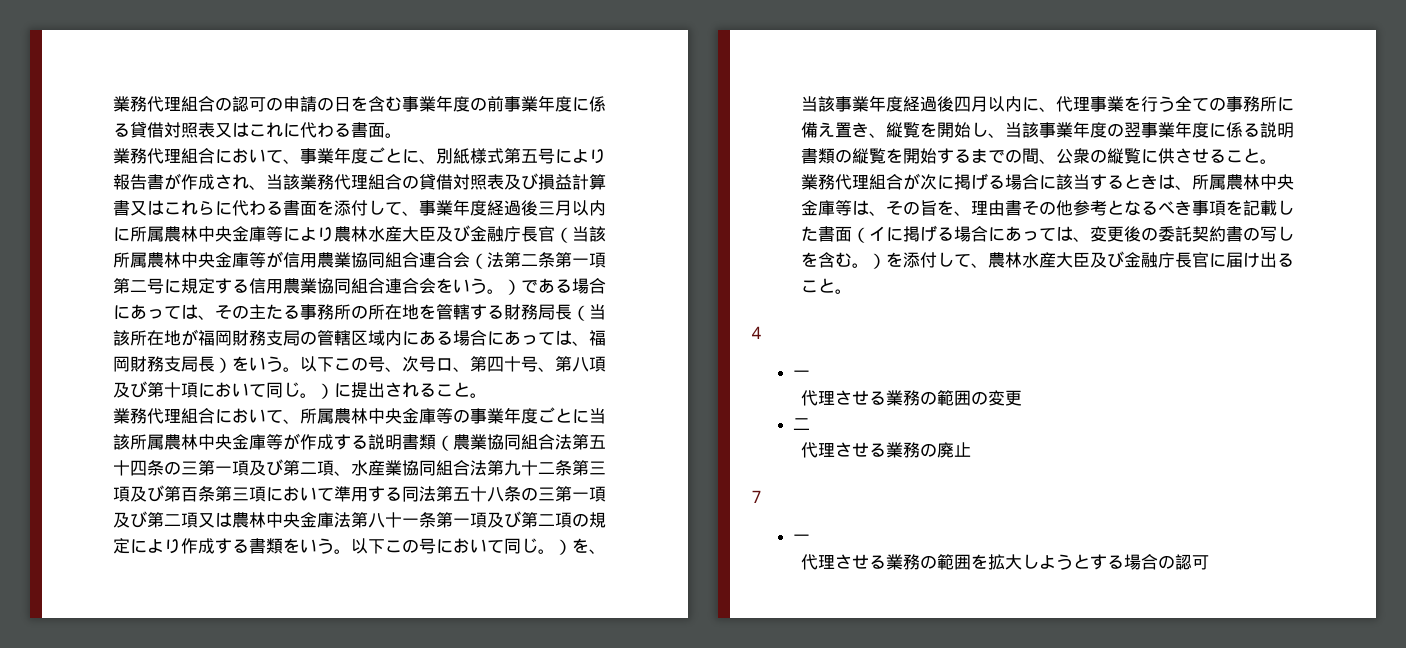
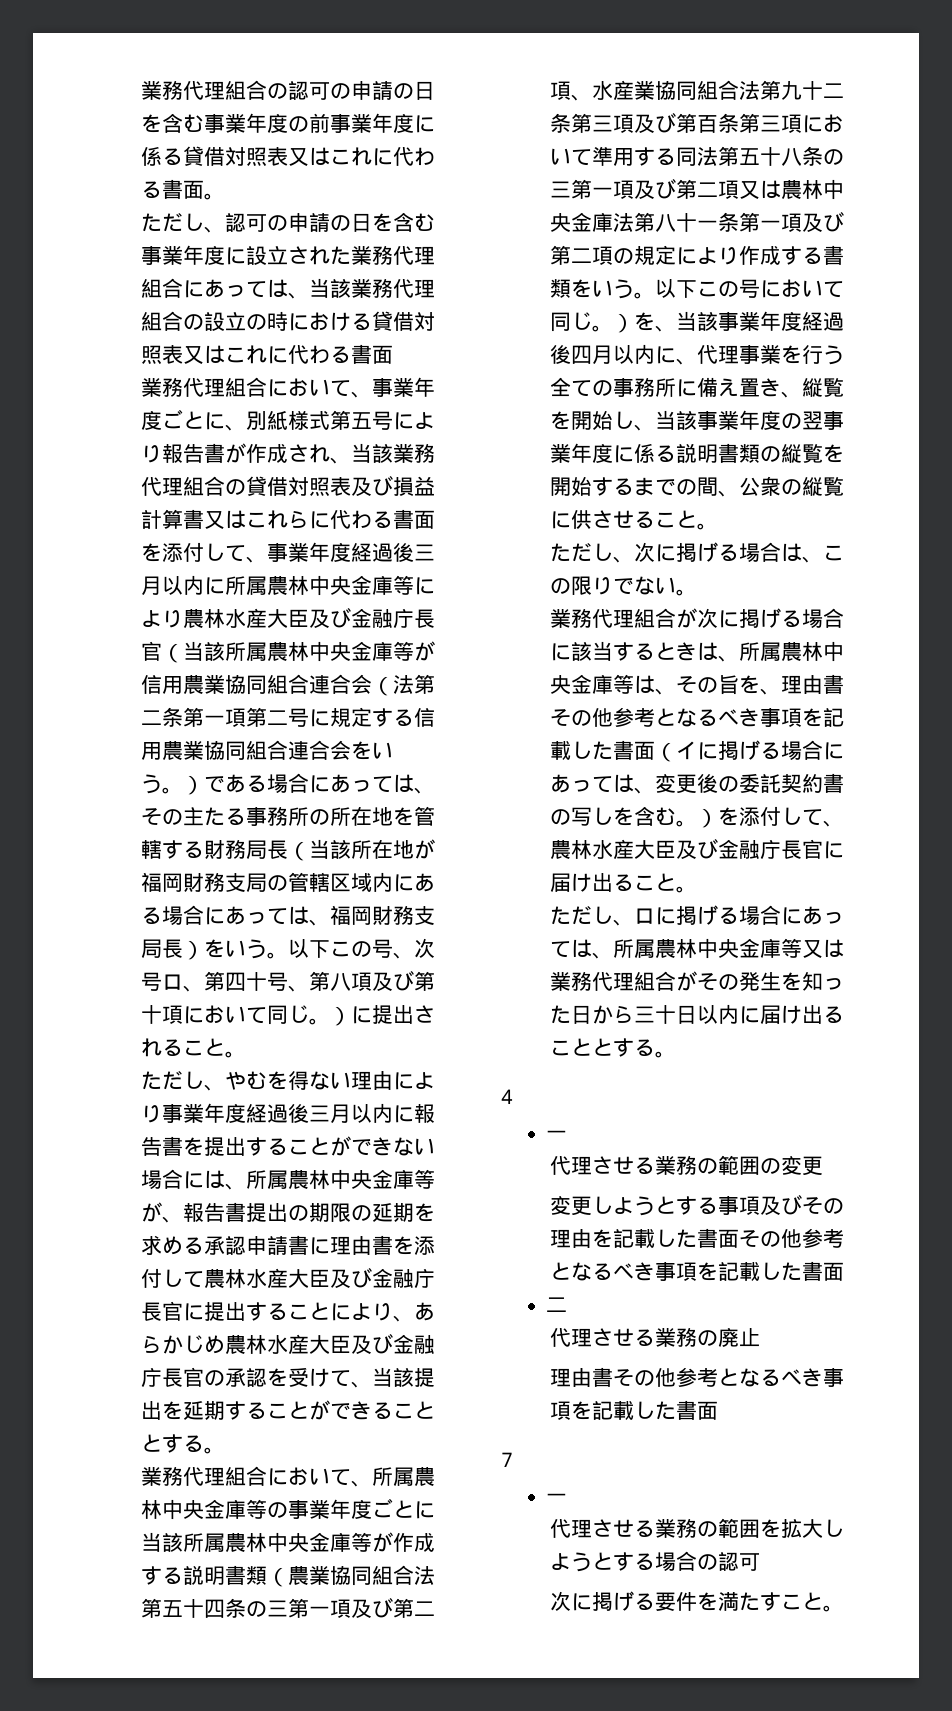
(403, 135) none -> [141,212,436,233] [141,245,436,265] [141,278,436,299] [141,311,436,331] [141,344,394,364] // ただし、認可の申請の日を含む事業年度に設立された業務代理組合にあっては、当該業務代理組合の設立の時における貸借対照表又はこれに代わる書面
(488, 395) none -> [141,1071,436,1091] [141,1103,436,1123] [141,1136,436,1156] [141,1169,436,1190] [141,1202,436,1223] [141,1235,436,1255] [141,1268,436,1289] [141,1301,436,1322] [141,1334,436,1355] [141,1367,436,1388] [141,1400,436,1420] [141,1434,226,1454] // ただし、やむを得ない理由により事業年度経過後三月以内に報告書を提出することができない場合には、所属農林中央金庫等が、報告書提出の期限の延期を求める承認申請書に理由書を添付して農林水産大臣及び金融庁長官に提出することにより、あらかじめ農林水産大臣及び金融庁長官の承認を受けて、当該提出を延期することができることとする。
(1278, 161) none -> [550,542,845,563] [550,576,698,596] // ただし、次に掲げる場合は、この限りでない。
(853, 291) none -> [550,905,845,926] [550,938,845,959] [550,971,845,991] [550,1004,845,1024] [550,1038,677,1058] // ただし、ロに掲げる場合にあっては、所属農林中央金庫等又は業務代理組合がその発生を知った日から三十日以内に届け出ることとする。
(1023, 398) none -> [550,1195,845,1216] [550,1228,845,1248] [550,1261,845,1281] // 変更しようとする事項及びその理由を記載した書面その他参考となるべき事項を記載した書面
(972, 449) none -> [550,1367,845,1387] [550,1400,719,1420] // 理由書その他参考となるべき事項を記載した書面
(1210, 562) none -> [550,1591,845,1612] // 次に掲げる要件を満たすこと。

